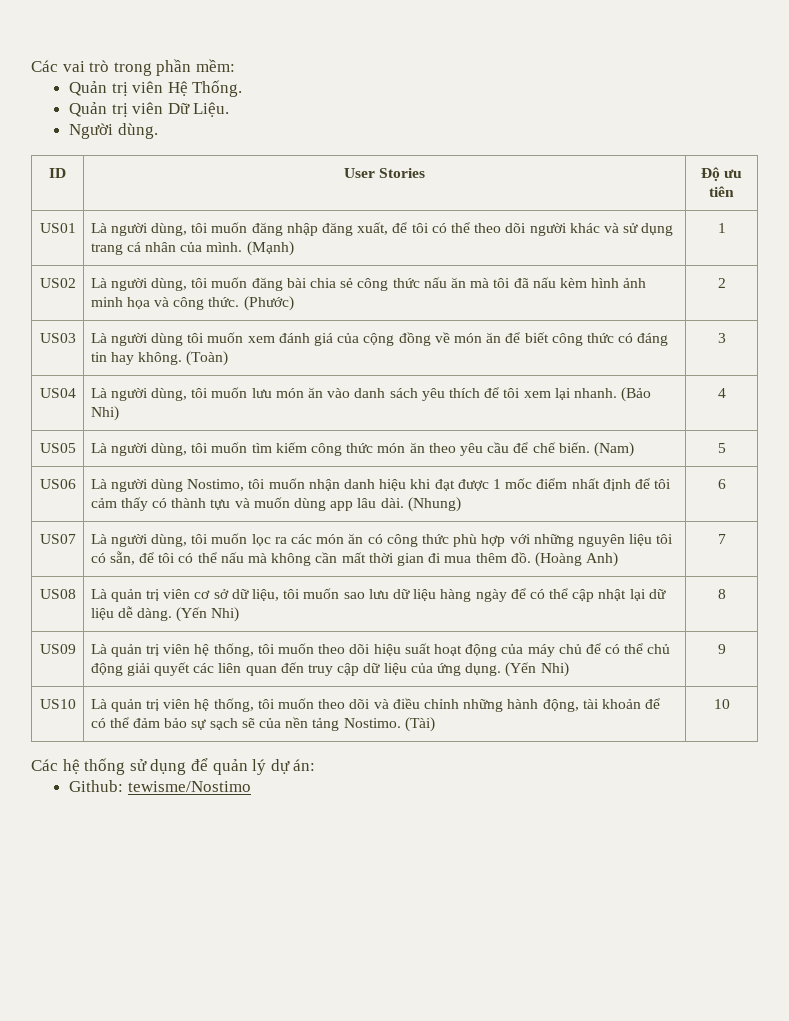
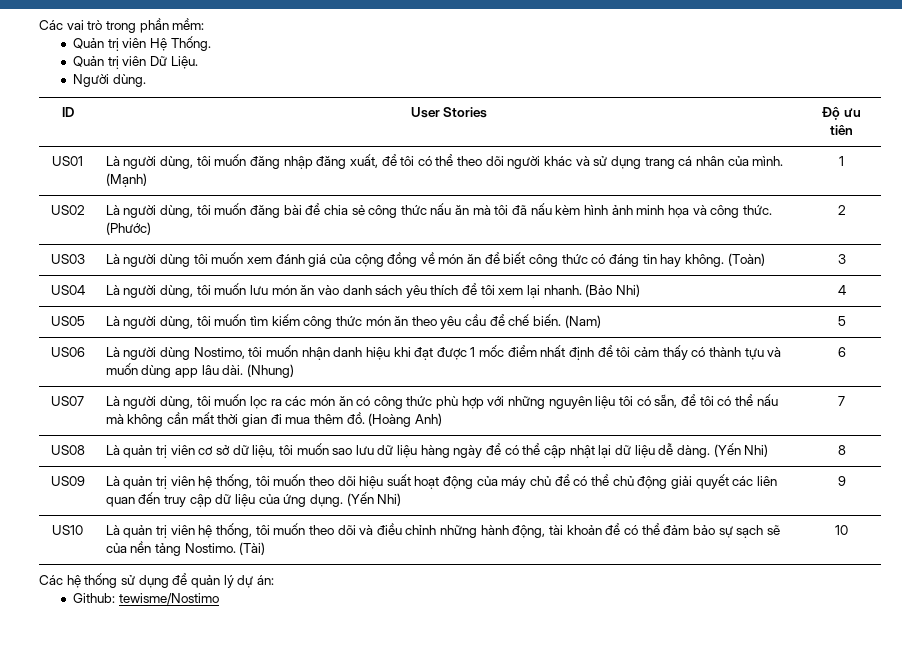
(307, 283) none -> [305,203,321,215] để

